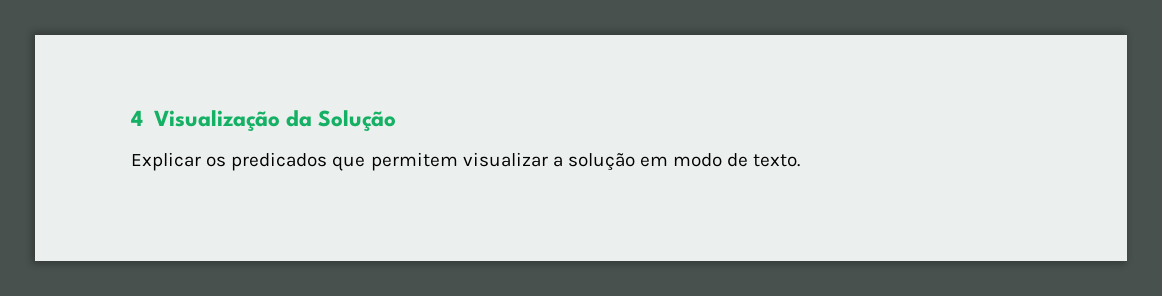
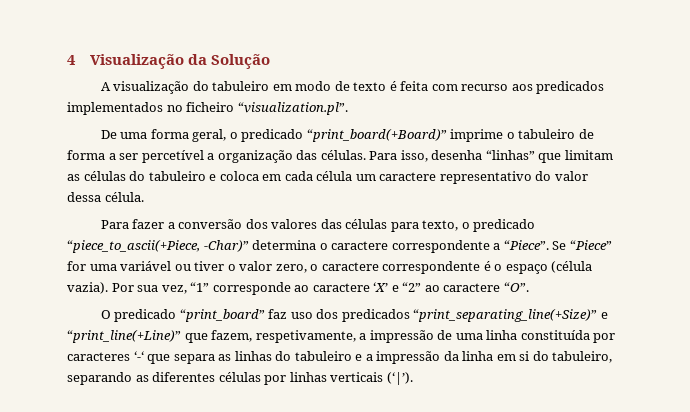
[131,152,801,171] Explicar os predicados que permitem visualizar a solução em modo de texto. -> [100,81,605,94] [67,102,348,115] [100,129,594,142] [67,150,613,163] [67,171,588,184] [67,192,144,202] [100,219,536,232] [67,240,612,253] [67,261,593,274] [67,282,529,295] [100,309,608,322] [67,330,616,343] [67,351,613,364] [67,372,413,385] A visualização do tabuleiro em modo de texto é feita com recurso aos predicados implementados no ficheiro “visualization.pl”. // De uma forma geral, o predicado “print_board(+Board)” imprime o tabuleiro de forma a ser percetível a organização das células. Para isso, desenha “linhas” que limitam as células do tabuleiro e coloca em cada célula um caractere representativo do valor dessa célula. // Para fazer a conversão dos valores das células para texto, o predicado “piece_to_ascii(+Piece, -Char)” determina o caractere correspondente a “Piece”. Se “Piece” for uma variável ou tiver o valor zero, o caractere correspondente é o espaço (célula vazia). Por sua vez, “1” corresponde ao caractere ‘X’ e “2” ao caractere “O”. // O predicado “print_board” faz uso dos predicados “print_separating_line(+Size)” e “print_line(+Line)” que fazem, respetivamente, a impressão de uma linha constituída por caracteres ‘-‘ que separa as linhas do tabuleiro e a impressão da linha em si do tabuleiro, separando as diferentes células por linhas verticais (‘|’).

